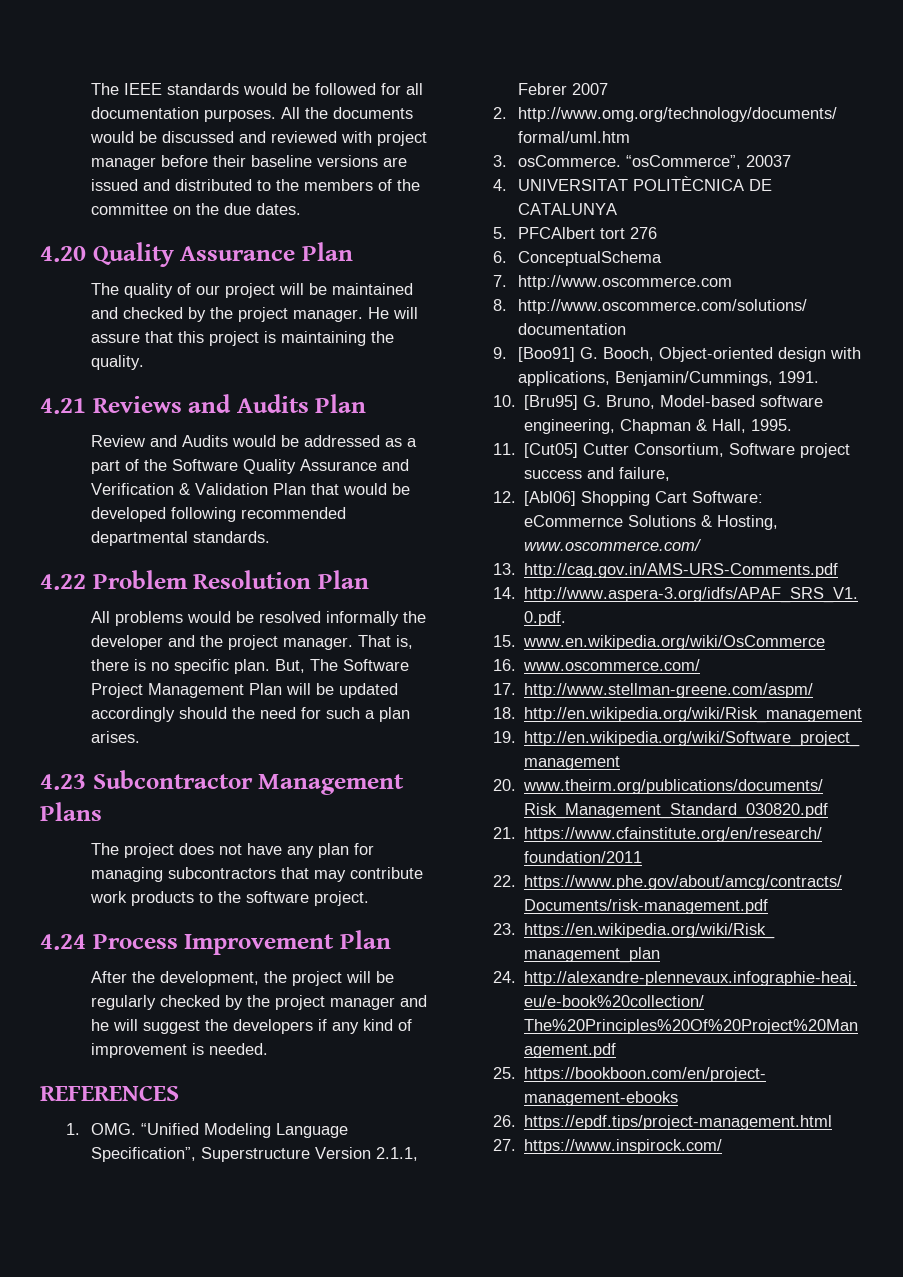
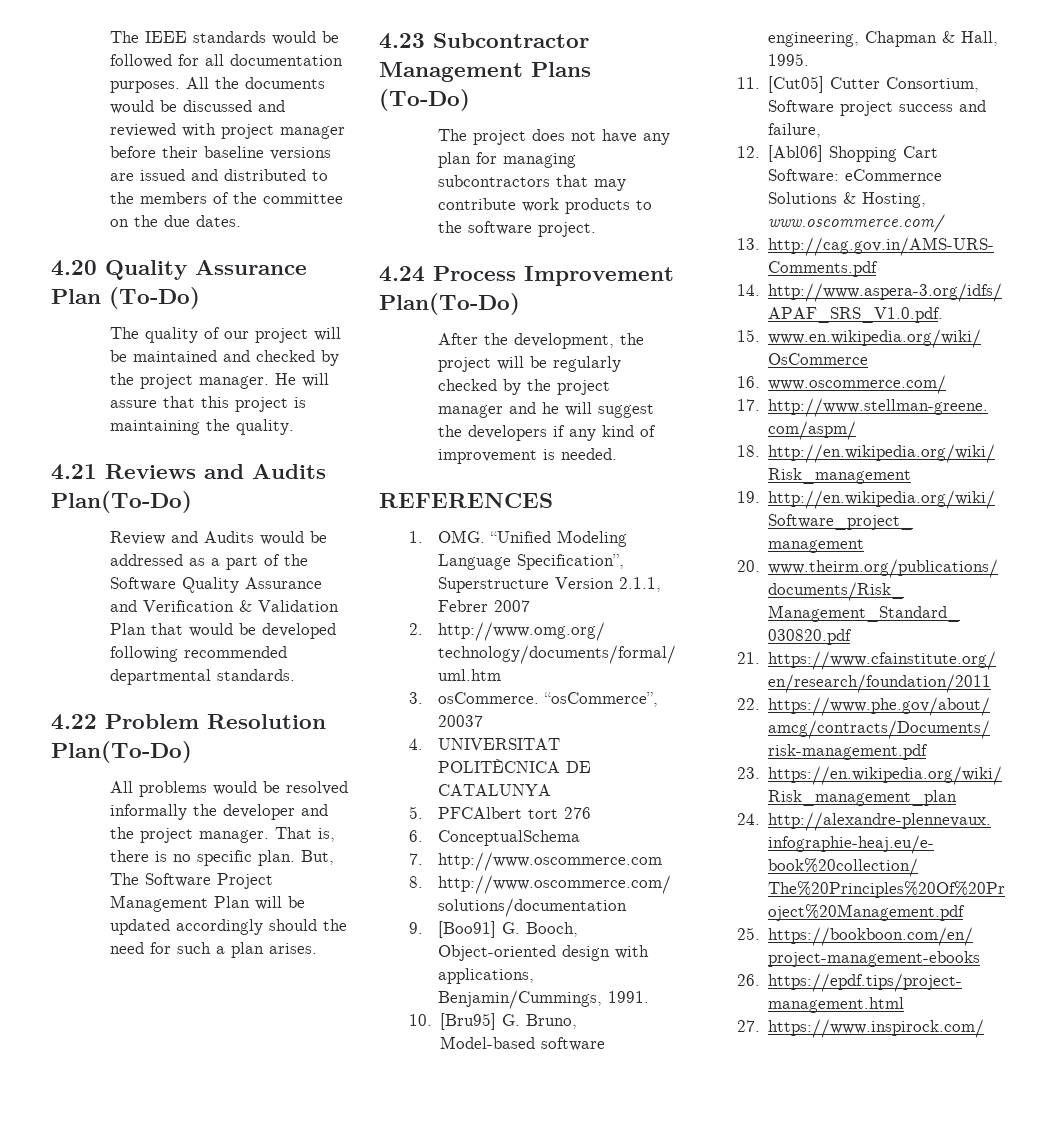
(353, 251) none -> [109,287,200,309] (To-Do)
[315,394,367,413] Plan -> [51,491,192,513] Plan(To-Do)
[317,570,369,589] Plan -> [51,741,192,763] Plan(To-Do)
(102, 811) none -> [379,89,470,111] (To-Do)
[339,930,391,949] Plan -> [379,293,520,315] Plan(To-Do)

